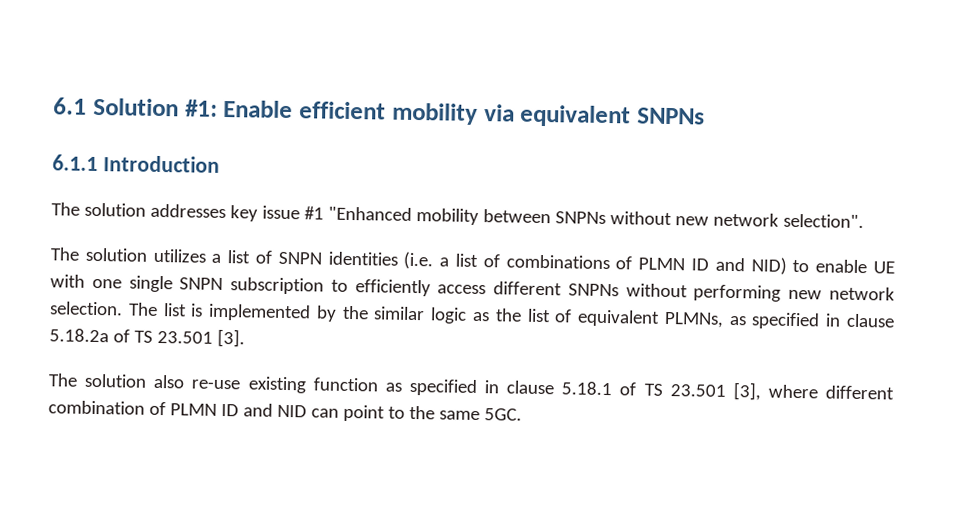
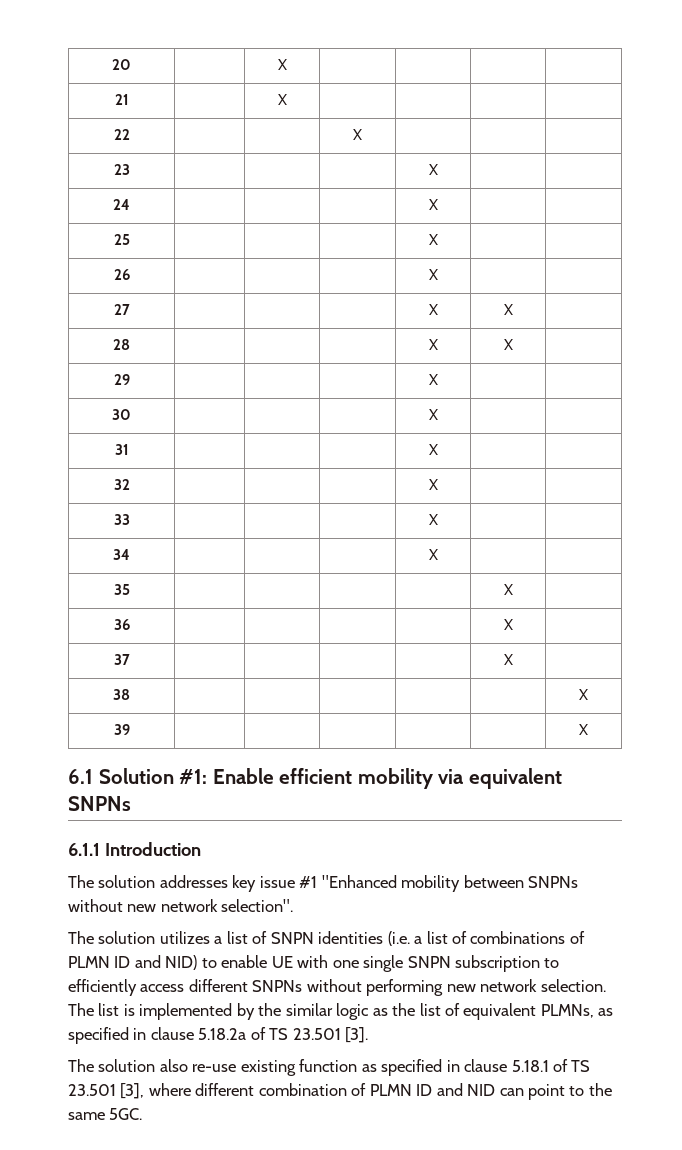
(53, 106) none -> [112,59,131,70] [277,59,287,70] [114,94,129,105] [277,94,287,105] [113,129,130,140] [353,129,362,140] [113,164,130,175] [428,164,438,175] [113,199,130,210] [428,199,438,210] [113,234,130,245] [428,234,438,245] [113,269,130,280] [428,269,438,280] [113,304,130,315] [428,304,438,315] [503,304,513,315] [113,339,130,350] [428,339,438,350] [503,339,513,350] [113,374,130,385] [428,374,438,385] [112,409,131,420] [428,409,438,420] [114,444,129,455] [428,444,438,455] [113,479,130,490] [428,479,438,490] [113,514,130,525] [428,514,438,525] [113,549,130,560] [428,549,438,560] [113,584,130,595] [503,584,513,595] [113,619,130,630] [503,619,513,630] [113,654,130,665] [503,654,513,665] [113,689,130,700] [579,689,588,700] [113,724,130,735] [579,724,588,735] 20 | | X | | | | // 21 | | X | | | | // 22 | | | X | | | // 23 | | | | X | | // 24 | | | | X | | // 25 | | | | X | | // 26 | | | | X | | // 27 | | | | X | X | // 28 | | | | X | X | // 29 | | | | X | | // 30 | | | | X | | // 31 | | | | X | | // 32 | | | | X | | // 33 | | | | X | | // 34 | | | | X | | // 35 | | | | | X | // 36 | | | | | X | // 37 | | | | | X | // 38 | | | | | | X // 39 | | | | | | X //

